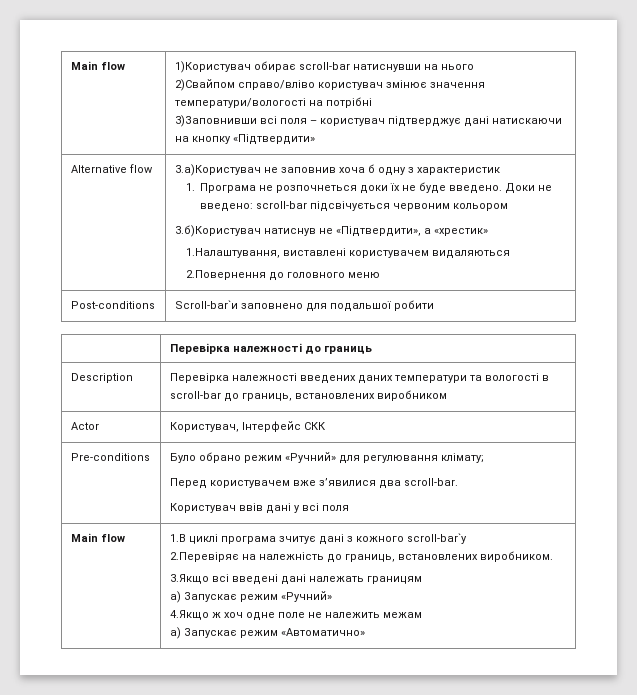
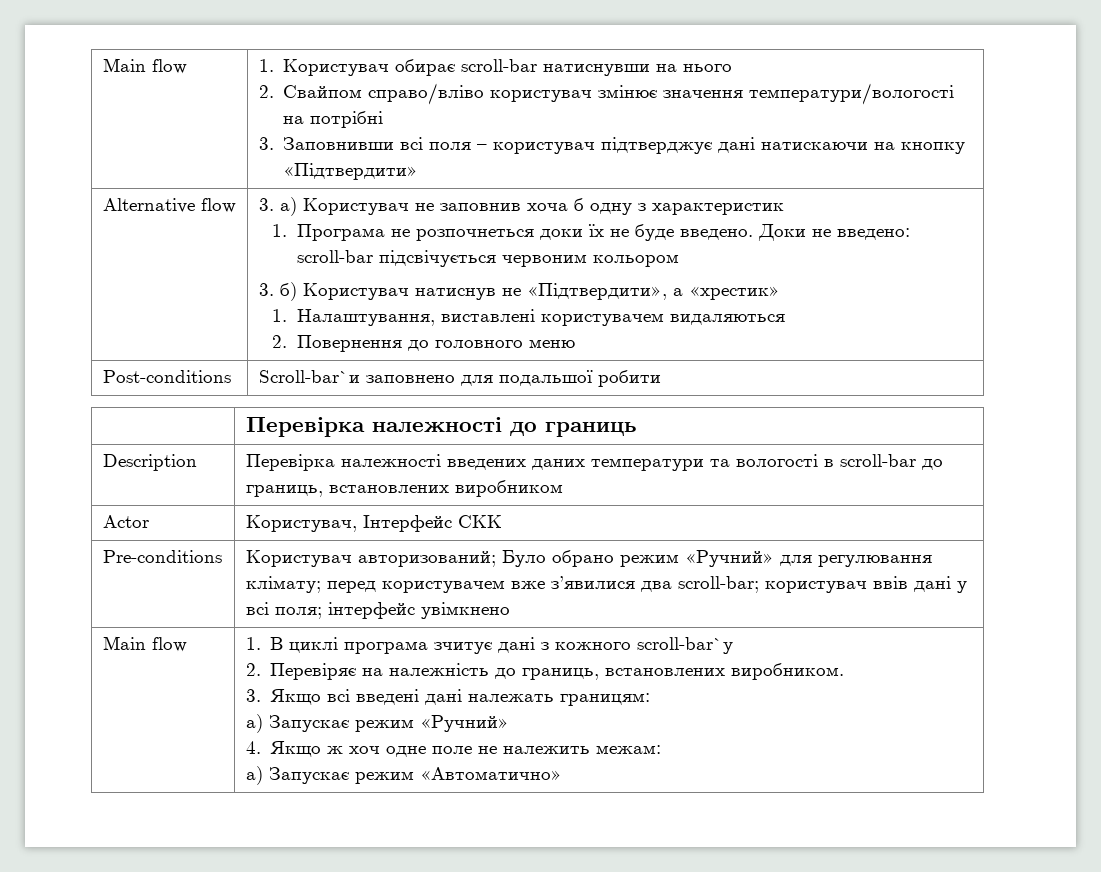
[70,61,125,70] [174,61,251,73] Main flow | 1)Користувач -> [102,58,187,74] [258,59,390,76] Main flow | 1. Користувач
[174,79,235,91] 2)Свайпом -> [258,85,363,98] 2. Свайпом
[174,115,257,127] 3)Заповнивши -> [258,137,395,150] 3. Заповнивши
[174,164,261,176] 3.а)Користувач -> [258,197,409,216] 3. а) Користувач
[174,225,261,237] 3.б)Користувач -> [258,282,409,301] 3. б) Користувач
[185,248,280,258] 1.Налаштування, -> [272,309,435,326] 1. Налаштування,
[185,270,266,280] 2.Повернення -> [272,335,402,352] 2. Повернення
(150, 457) none -> [245,550,496,567] Користувач авторизований;
[169,478,207,489] // Перед -> [326,581,376,593] перед
[403,478,458,486] [169,503,236,513] scroll-bar. // Користувач -> [677,576,867,593] scroll-bar; користувач
[321,505,349,511] [70,533,125,542] [169,534,186,542] поля // Main flow | 1.В -> [274,602,510,619] [102,636,187,652] [245,637,284,650] поля; інтерфейс увімкнено // Main flow | 1. В
[169,552,239,562] 2.Перевіряє -> [245,663,357,680] 2. Перевіряє
[169,574,209,584] 3.Якщо -> [245,689,322,705] 3. Якщо
[366,576,422,584] границям -> [560,693,651,706] границям:
[169,610,209,620] 4.Якщо -> [245,741,322,757] 4. Якщо
[382,612,422,618] межам -> [596,745,662,754] межам:

